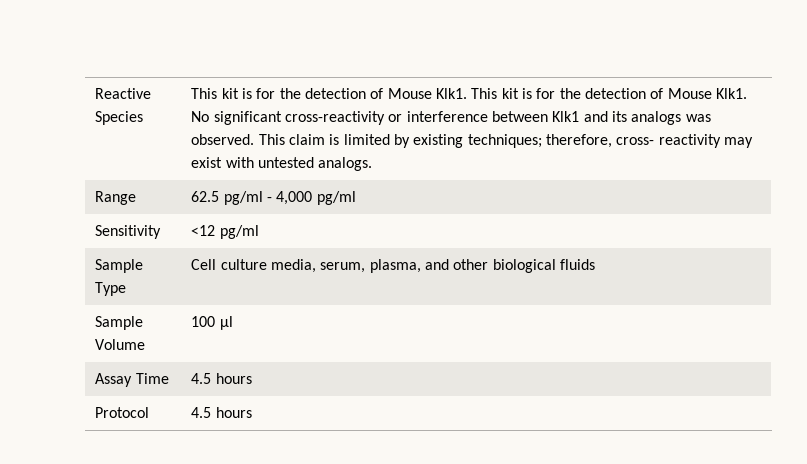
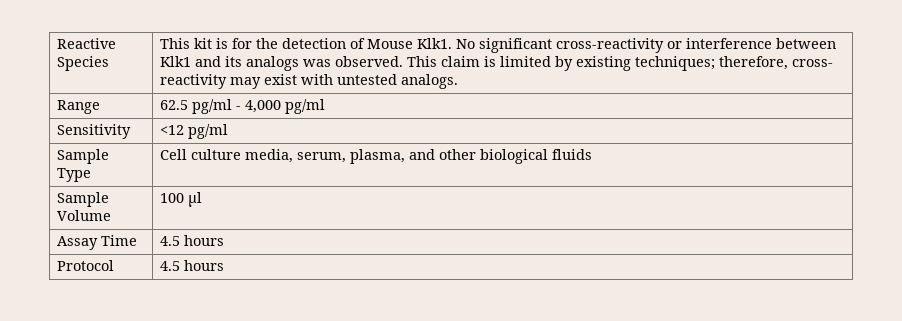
[471,88,747,99] This kit is for the detection of Mouse Klk1. -> (452, 43) none

